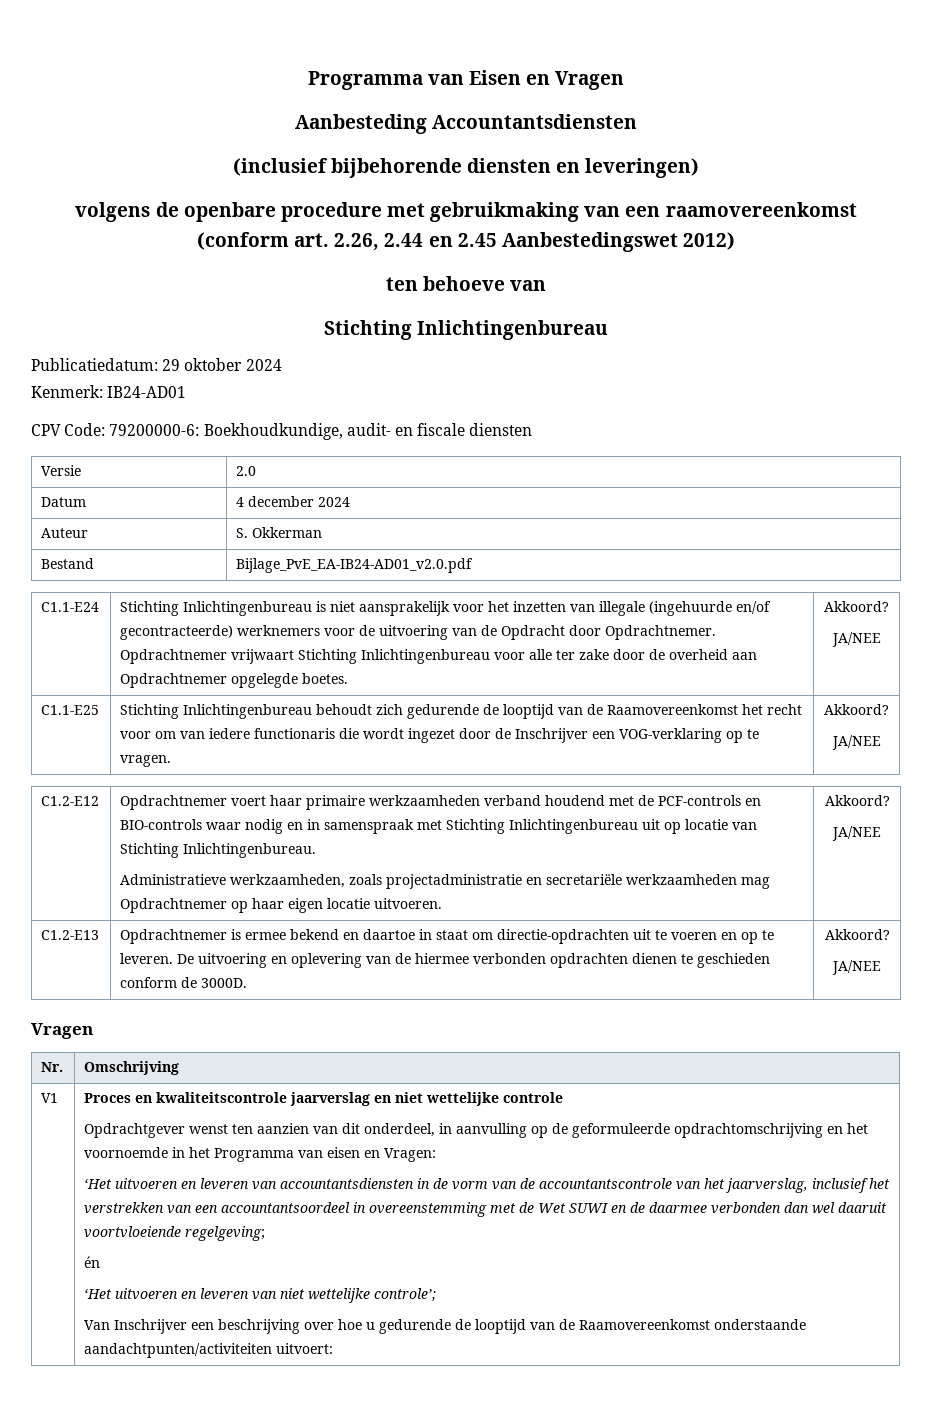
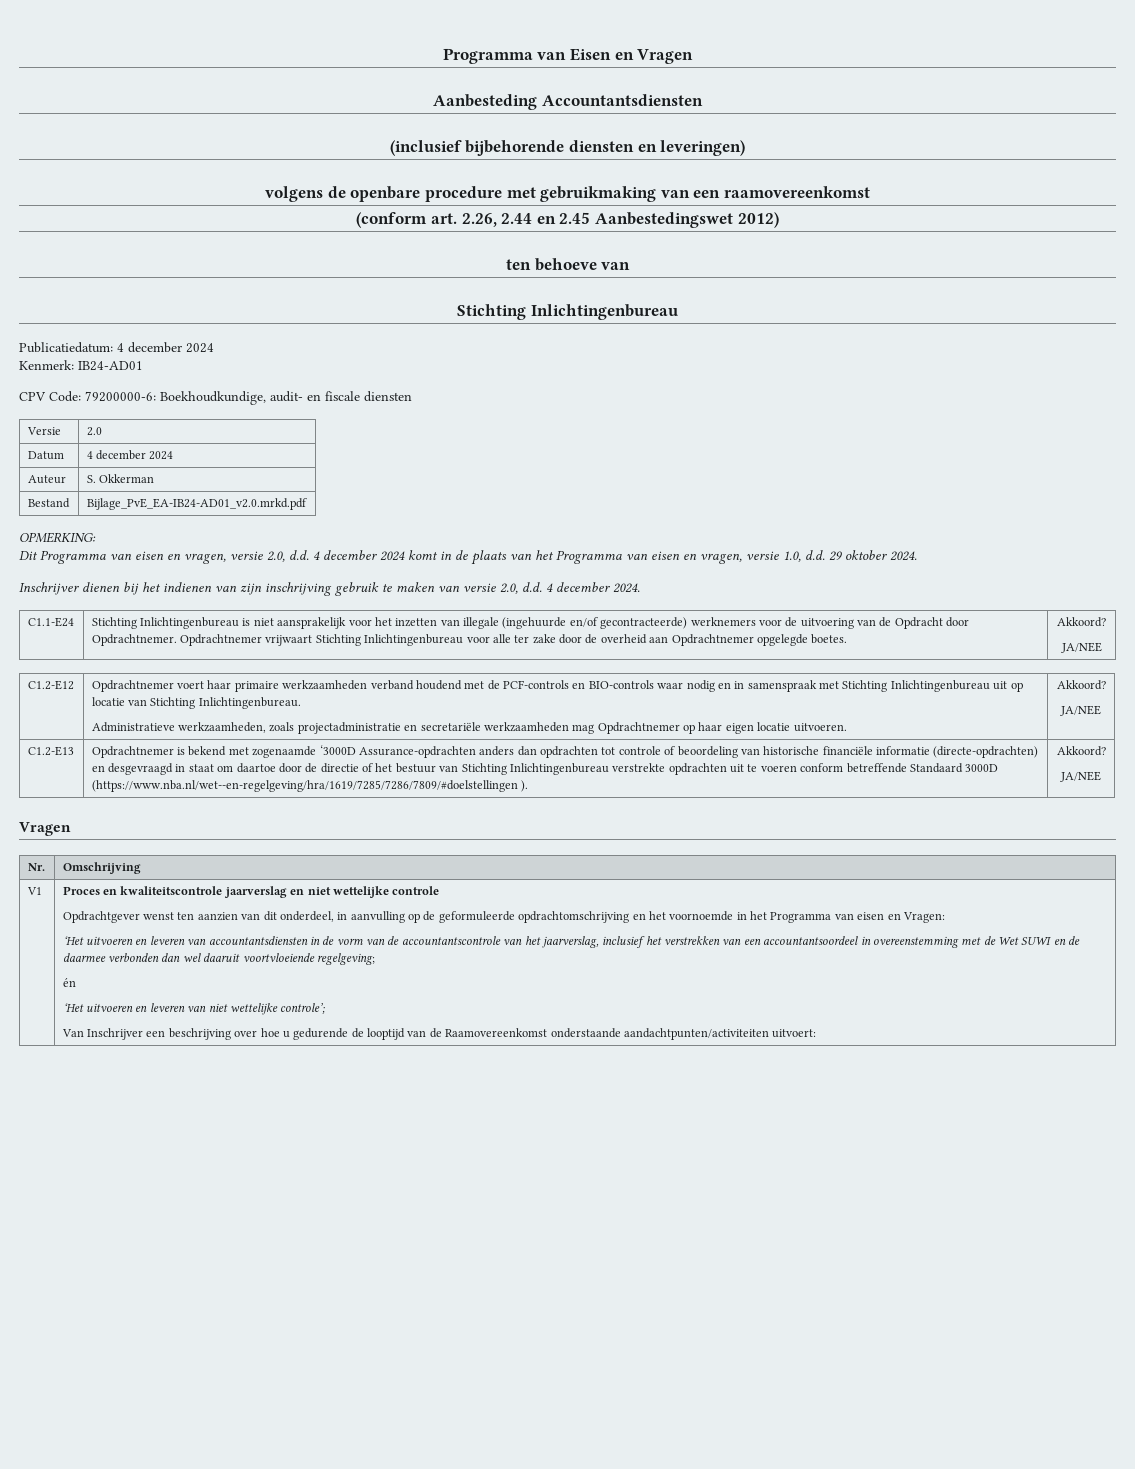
[162,358,243,371] 29 oktober -> [117,342,182,353] 4 december
[236,558,474,573] Bijlage_PvE_EA-IB24-AD01_v2.0.pdf -> [86,498,307,510] [19,532,96,543] [19,550,917,565] [19,582,640,596] Bijlage_PvE_EA-IB24-AD01_v2.0.mrkd.pdf // OPMERKING: // Dit Programma van eisen en vragen, versie 2.0, d.d. 4 december 2024 komt in de plaats van het Programma van eisen en vragen, versie 1.0, d.d. 29 oktober 2024. // Inschrijver dienen bij het indienen van zijn inschrijving gebruik te maken van versie 2.0, d.d. 4 december 2024.
[41,705,100,715] [120,704,803,719] [120,728,760,743] [120,755,172,767] [824,704,889,715] [831,735,881,750] // C1.1-E25 | Stichting Inlichtingenbureau behoudt zich gedurende de looptijd van de Raamovereenkomst het recht voor om van iedere functionaris die wordt ingezet door de Inschrijver een VOG-verklaring op te vragen. | Akkoord? // JA/NEE -> (1102, 647) none
[245,929,775,944] [120,953,771,968] [120,977,248,988] ermee bekend en daartoe in staat om directie-opdrachten uit te voeren en op te leveren. De uitvoering en oplevering van de hiermee verbonden opdrachten dienen te geschieden conform de 3000D. -> [188,745,1039,758] [91,763,999,775] [91,780,529,792] bekend met zogenaamde ‘3000D Assurance-opdrachten anders dan opdrachten tot controle of beoordeling van historische financiële informatie (directe-opdrachten) en desgevraagd in staat om daartoe door de directie of het bestuur van Stichting Inlichtingenbureau verstrekte opdrachten uit te voeren conform betreffende Standaard 3000D (https://www.nba.nl/wet--en-regelgeving/hra/1619/7285/7286/7809/#doelstellingen ).

